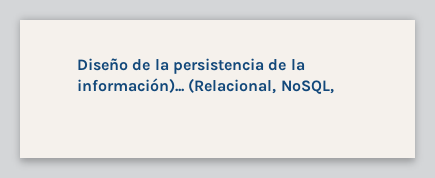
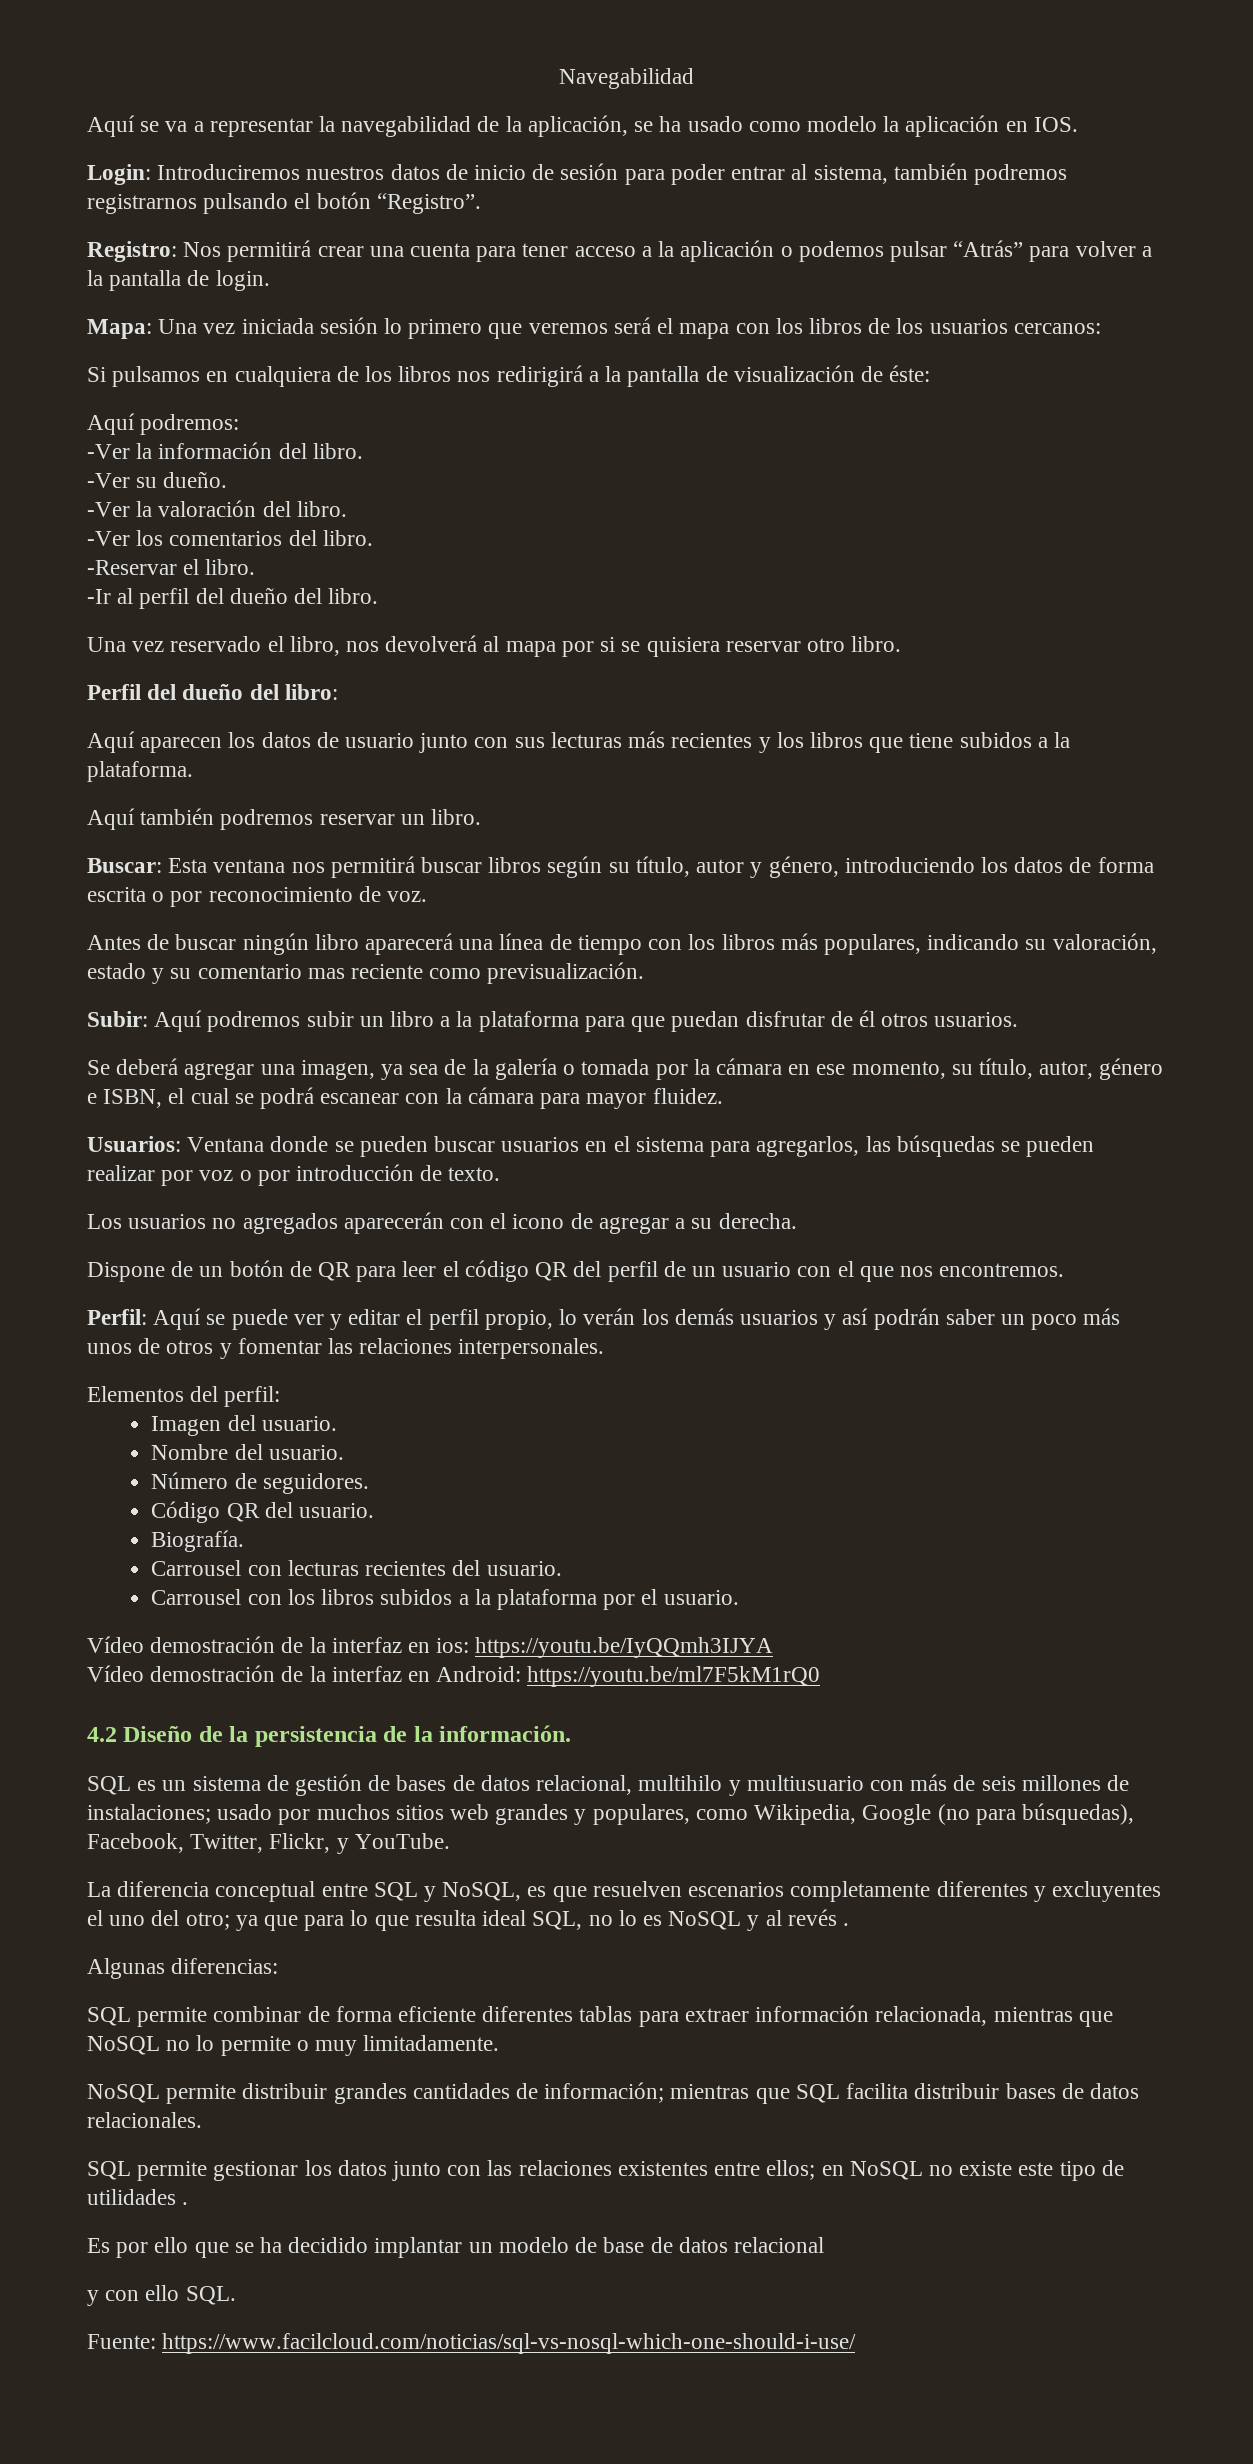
(77, 64) none -> [559,68,694,89] [87,115,1078,137] [87,163,1067,185] [87,192,481,214] [87,240,1152,262] [87,270,270,291] [87,317,1101,339] [87,365,931,387] [87,413,240,435] [87,442,363,459] [87,471,228,488] [87,500,347,517] [87,530,373,546] [87,559,256,575] [87,587,379,609] [87,635,902,657] [87,684,338,700] [87,731,1070,753] [87,761,193,782] [87,808,482,830] [87,856,1154,878] [87,886,428,907] [87,933,1157,955] [87,962,645,984] [87,1010,1019,1032] [87,1058,1164,1080] [87,1087,723,1109] [87,1135,1095,1157] [87,1164,501,1186] [87,1212,797,1234] [87,1260,1065,1282] [87,1308,1121,1330] [87,1338,605,1359] [87,1386,281,1407] [151,1415,337,1436] [151,1444,344,1460] [151,1472,369,1494] [151,1501,375,1523] [151,1530,245,1552] [151,1560,562,1576] [151,1589,739,1610] [87,1636,774,1658] [87,1665,821,1687] [87,1727,117,1742] Navegabilidad // Aquí se va a representar la navegabilidad de la aplicación, se ha usado como modelo la aplicación en IOS. // Login: Introduciremos nuestros datos de inicio de sesión para poder entrar al sistema, también podremos registrarnos pulsando el botón “Registro”. // Registro: Nos permitirá crear una cuenta para tener acceso a la aplicación o podemos pulsar “Atrás” para volver a la pantalla de login. // Mapa: Una vez iniciada sesión lo primero que veremos será el mapa con los libros de los usuarios cercanos: // Si pulsamos en cualquiera de los libros nos redirigirá a la pantalla de visualización de éste: // Aquí podremos: // -Ver la información del libro. // -Ver su dueño. // -Ver la valoración del libro. // -Ver los comentarios del libro. // -Reservar el libro. // -Ir al perfil del dueño del libro. // Una vez reservado el libro, nos devolverá al mapa por si se quisiera reservar otro libro. // Perfil del dueño del libro: // Aquí aparecen los datos de usuario junto con sus lecturas más recientes y los libros que tiene subidos a la plataforma. // Aquí también podremos reservar un libro. // Buscar: Esta ventana nos permitirá buscar libros según su título, autor y género, introduciendo los datos de forma escrita o por reconocimiento de voz. // Antes de buscar ningún libro aparecerá una línea de tiempo con los libros más populares, indicando su valoración, estado y su comentario mas reciente como previsualización. // Subir: Aquí podremos subir un libro a la plataforma para que puedan disfrutar de él otros usuarios. // Se deberá agregar una imagen, ya sea de la galería o tomada por la cámara en ese momento, su título, autor, género e ISBN, el cual se podrá escanear con la cámara para mayor fluidez. // Usuarios: Ventana donde se pueden buscar usuarios en el sistema para agregarlos, las búsquedas se pueden realizar por voz o por introducción de texto. // Los usuarios no agregados aparecerán con el icono de agregar a su derecha. // Dispone de un botón de QR para leer el código QR del perfil de un usuario con el que nos encontremos. // Perfil: Aquí se puede ver y editar el perfil propio, lo verán los demás usuarios y así podrán saber un poco más unos de otros y fomentar las relaciones interpersonales. // Elementos del perfil: // Imagen del usuario. // Nombre del usuario. // Número de seguidores. // Código QR del usuario. // Biografía. // Carrousel con lecturas recientes del usuario. // Carrousel con los libros subidos a la plataforma por el usuario. // Vídeo demostración de la interfaz en ios: https://youtu.be/IyQQmh3IJYA // Vídeo demostración de la interfaz en Android: https://youtu.be/ml7F5kM1rQ0 // 4.2
[77,78,334,94] información)... (Relacional, NoSQL, -> [439,1725,572,1742] [87,1774,1129,1796] [87,1803,1134,1825] [87,1833,450,1854] [87,1881,1161,1902] [87,1909,849,1931] [87,1958,279,1979] [87,2005,1113,2027] [87,2035,500,2056] [87,2082,1139,2104] [87,2112,202,2128] [87,2160,1124,2181] [87,2189,189,2205] [87,2237,824,2258] [87,2285,236,2306] [87,2333,857,2354] información. // SQL es un sistema de gestión de bases de datos relacional, multihilo y multiusuario con más de seis millones de instalaciones; usado por muchos sitios web grandes y populares, como Wikipedia, Google (no para búsquedas), Facebook, Twitter, Flickr, y YouTube. // La diferencia conceptual entre SQL y NoSQL, es que resuelven escenarios completamente diferentes y excluyentes el uno del otro; ya que para lo que resulta ideal SQL, no lo es NoSQL y al revés . // Algunas diferencias: // SQL permite combinar de forma eficiente diferentes tablas para extraer información relacionada, mientras que NoSQL no lo permite o muy limitadamente. // NoSQL permite distribuir grandes cantidades de información; mientras que SQL facilita distribuir bases de datos relacionales. // SQL permite gestionar los datos junto con las relaciones existentes entre ellos; en NoSQL no existe este tipo de utilidades . // Es por ello que se ha decidido implantar un modelo de base de datos relacional // y con ello SQL. // Fuente: https://www.facilcloud.com/noticias/sql-vs-nosql-which-one-should-i-use/

